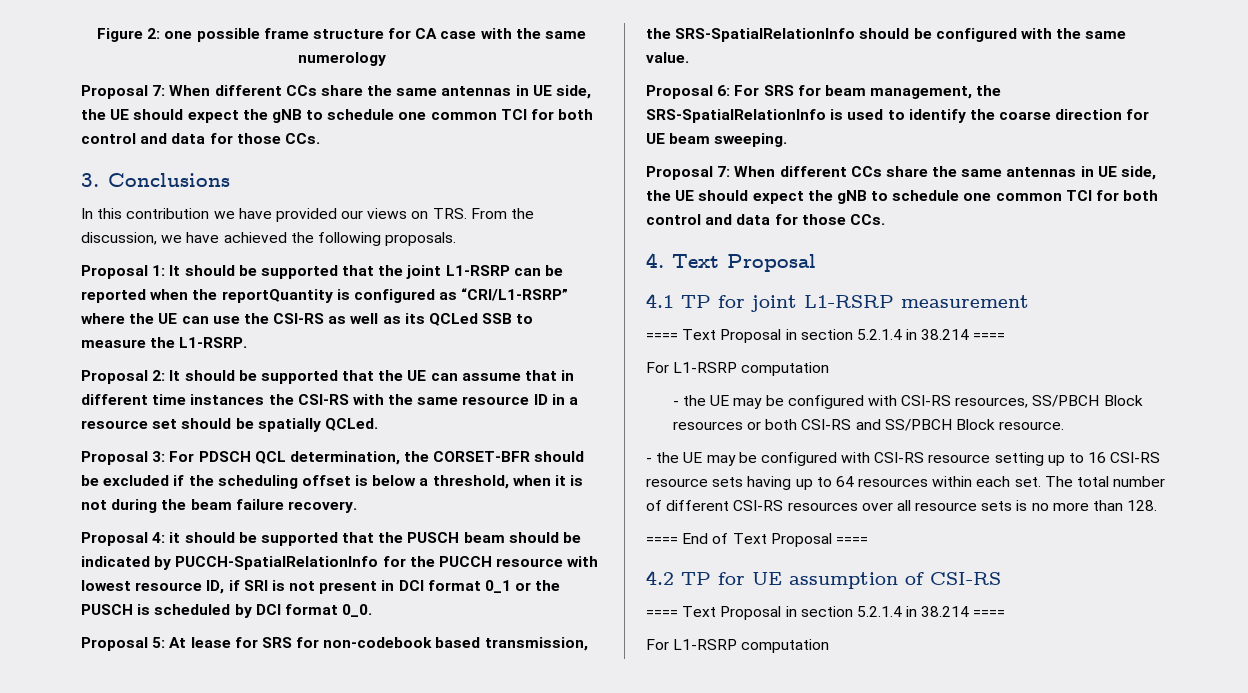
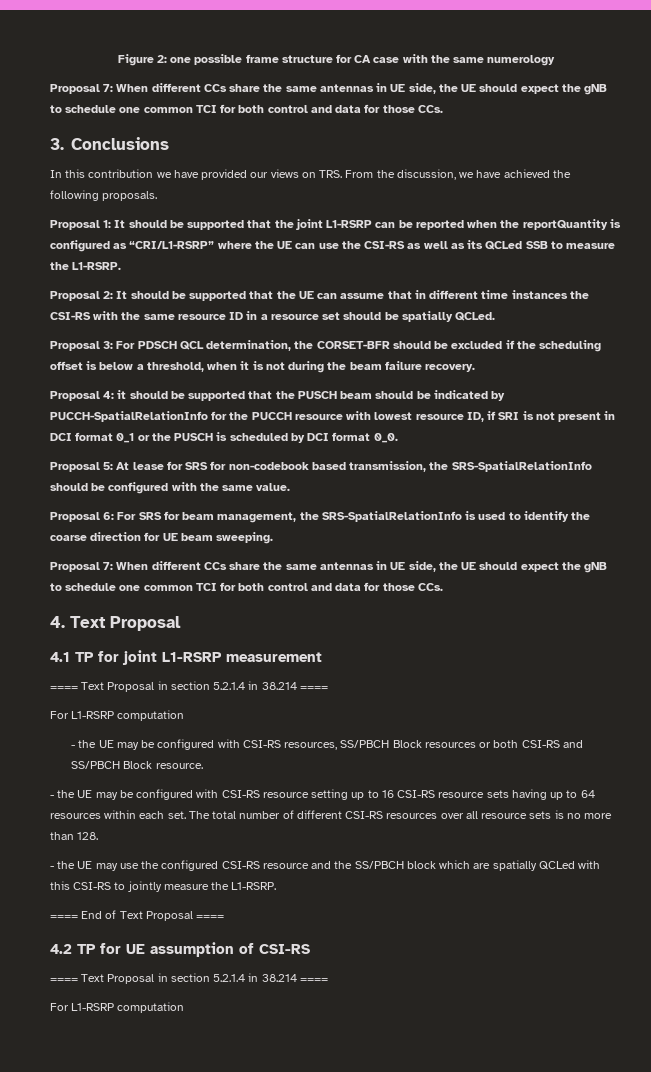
(1158, 505) none -> [50,860,601,871] [50,881,277,892] // - the UE may use the configured CSI-RS resource and the SS/PBCH block which are spatially QCLed with this CSI-RS to jointly measure the L1-RSRP.

